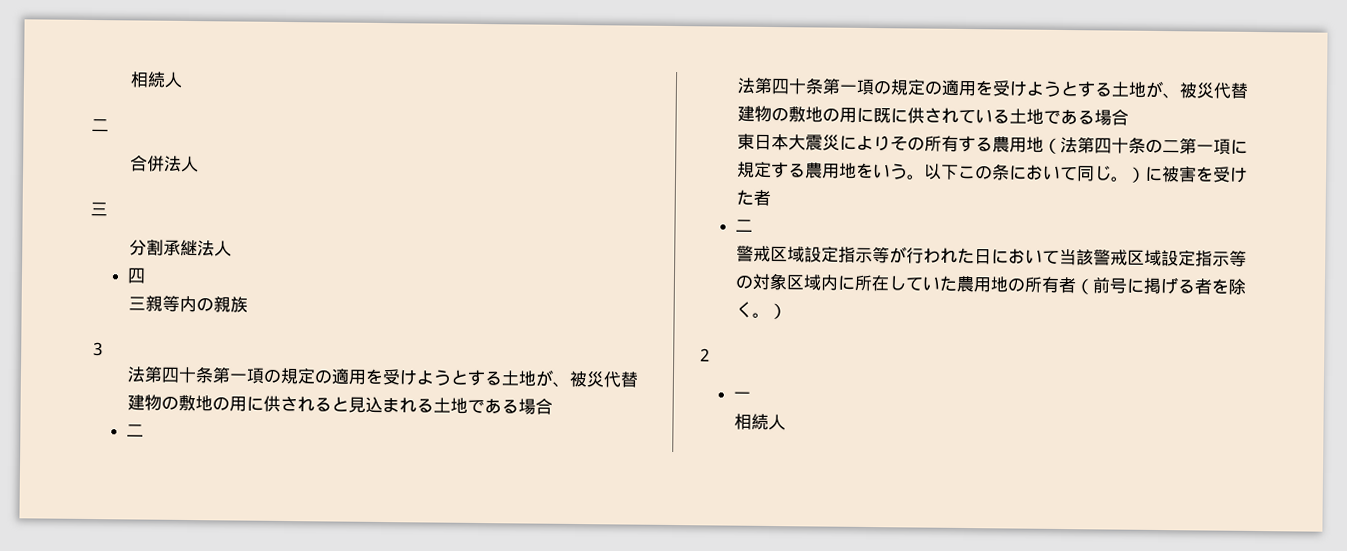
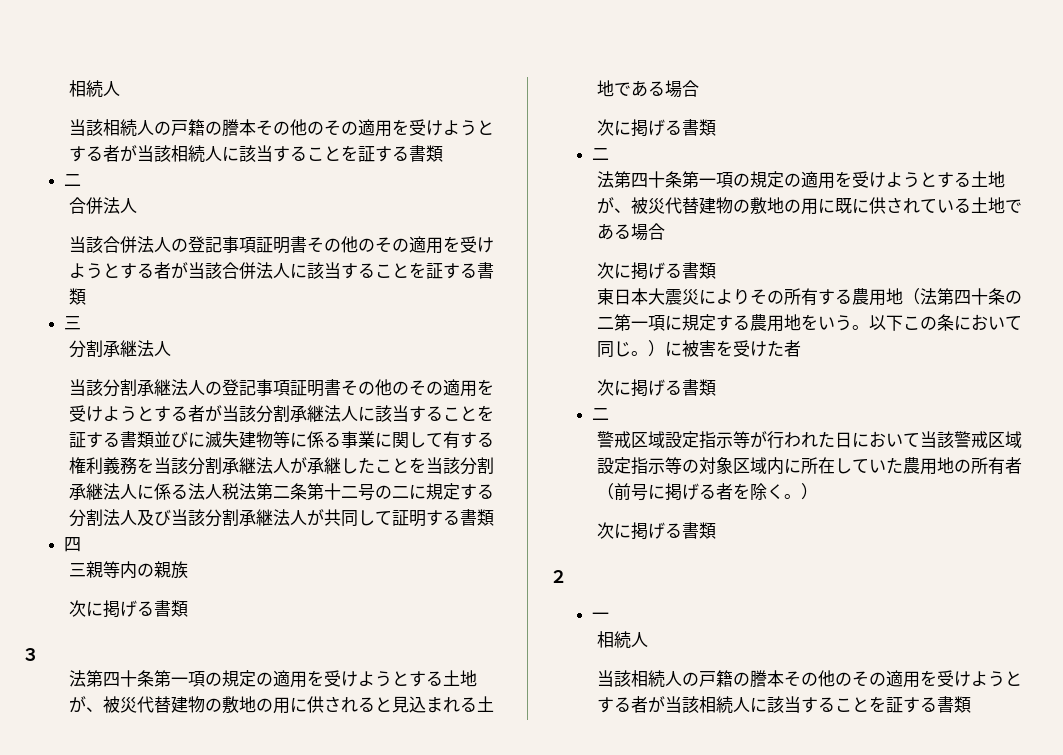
[130,71,184,88] [91,118,109,132] [130,155,200,173] [90,201,108,217] [129,239,233,257] 相続人 // 二 // 合併法人 // 三 // 分割承継法人 -> [69,80,121,97] [69,119,495,137] [69,145,444,162] [64,174,82,186] [69,197,138,214] [69,236,495,254] [69,262,495,279] [69,288,87,305] [64,316,82,330] [69,340,172,358] [69,379,495,397] [69,405,495,423] [69,431,495,449] [69,457,495,475] [69,483,495,501] [69,509,495,527] 相続人 // 当該相続人の戸籍の謄本その他のその適用を受けようとする者が当該相続人に該当することを証する書類 // 二 // 合併法人 // 当該合併法人の登記事項証明書その他のその適用を受けようとする者が当該合併法人に該当することを証する書類 // 三 // 分割承継法人 // 当該分割承継法人の登記事項証明書その他のその適用を受けようとする者が当該分割承継法人に該当することを証する書類並びに滅失建物等に係る事業に関して有する権利義務を当該分割承継法人が承継したことを当該分割承継法人に係る法人税法第二条第十二号の二に規定する分割法人及び当該分割承継法人が共同して証明する書類
(249, 304) none -> [69,600,189,618] // 次に掲げる書類
(554, 406) none -> [597,119,717,137] // 次に掲げる書類
(1130, 117) none -> [597,262,717,280] // 次に掲げる書類
(772, 198) none -> [597,379,717,397] // 次に掲げる書類
(788, 311) none -> [597,522,717,540] // 次に掲げる書類
(787, 422) none -> [597,670,1023,688] [597,696,972,713] // 当該相続人の戸籍の謄本その他のその適用を受けようとする者が当該相続人に該当することを証する書類

